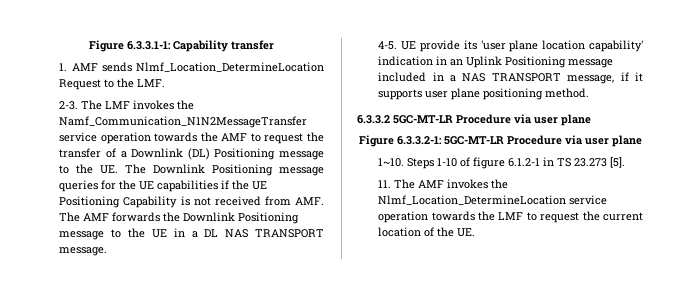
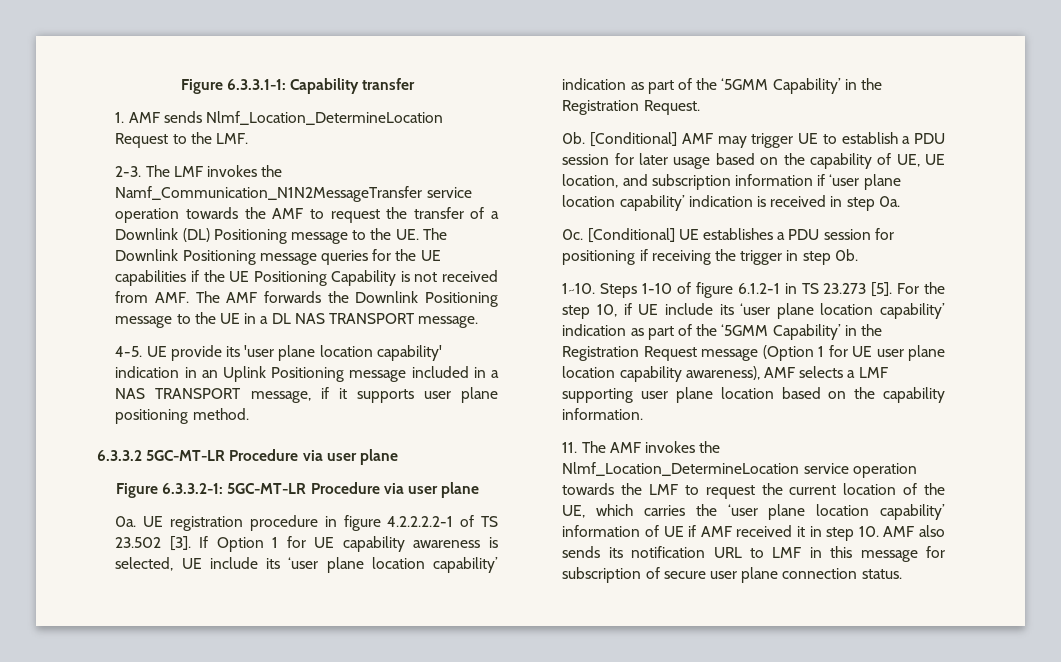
(642, 141) none -> [115,515,498,531] [115,536,498,552] [115,557,498,573] [562,78,882,94] [562,100,700,115] [562,132,945,148] [562,153,945,169] [562,174,901,190] [562,195,900,211] [562,228,894,243] [562,249,858,265] // 0a. UE registration procedure in figure 4.2.2.2.2-1 of TS 23.502 [3]. If Option 1 for UE capability awareness is selected, UE include its ‘user plane location capability’ indication as part of the ‘5GMM Capability’ in the Registration Request. // 0b. [Conditional] AMF may trigger UE to establish a PDU session for later usage based on the capability of UE, UE location, and subscription information if ‘user plane location capability’ indication is received in step 0a. // 0c. [Conditional] UE establishes a PDU session for positioning if receiving the trigger in step 0b.
(626, 162) none -> [897,282,945,294] [562,303,945,319] [562,324,882,340] [562,345,945,361] [562,366,888,382] [562,387,945,403] [562,408,644,420] For the step 10, if UE include its ‘user plane location capability’ indication as part of the ‘5GMM Capability’ in the Registration Request message (Option 1 for UE user plane location capability awareness), AMF selects a LMF supporting user plane location based on the capability information.
[457,228,476,237] UE. -> [562,504,945,520] [562,525,945,541] [562,546,945,562] [562,567,902,583] UE, which carries the ‘user plane location capability’ information of UE if AMF received it in step 10. AMF also sends its notification URL to LMF in this message for subscription of secure user plane connection status.

